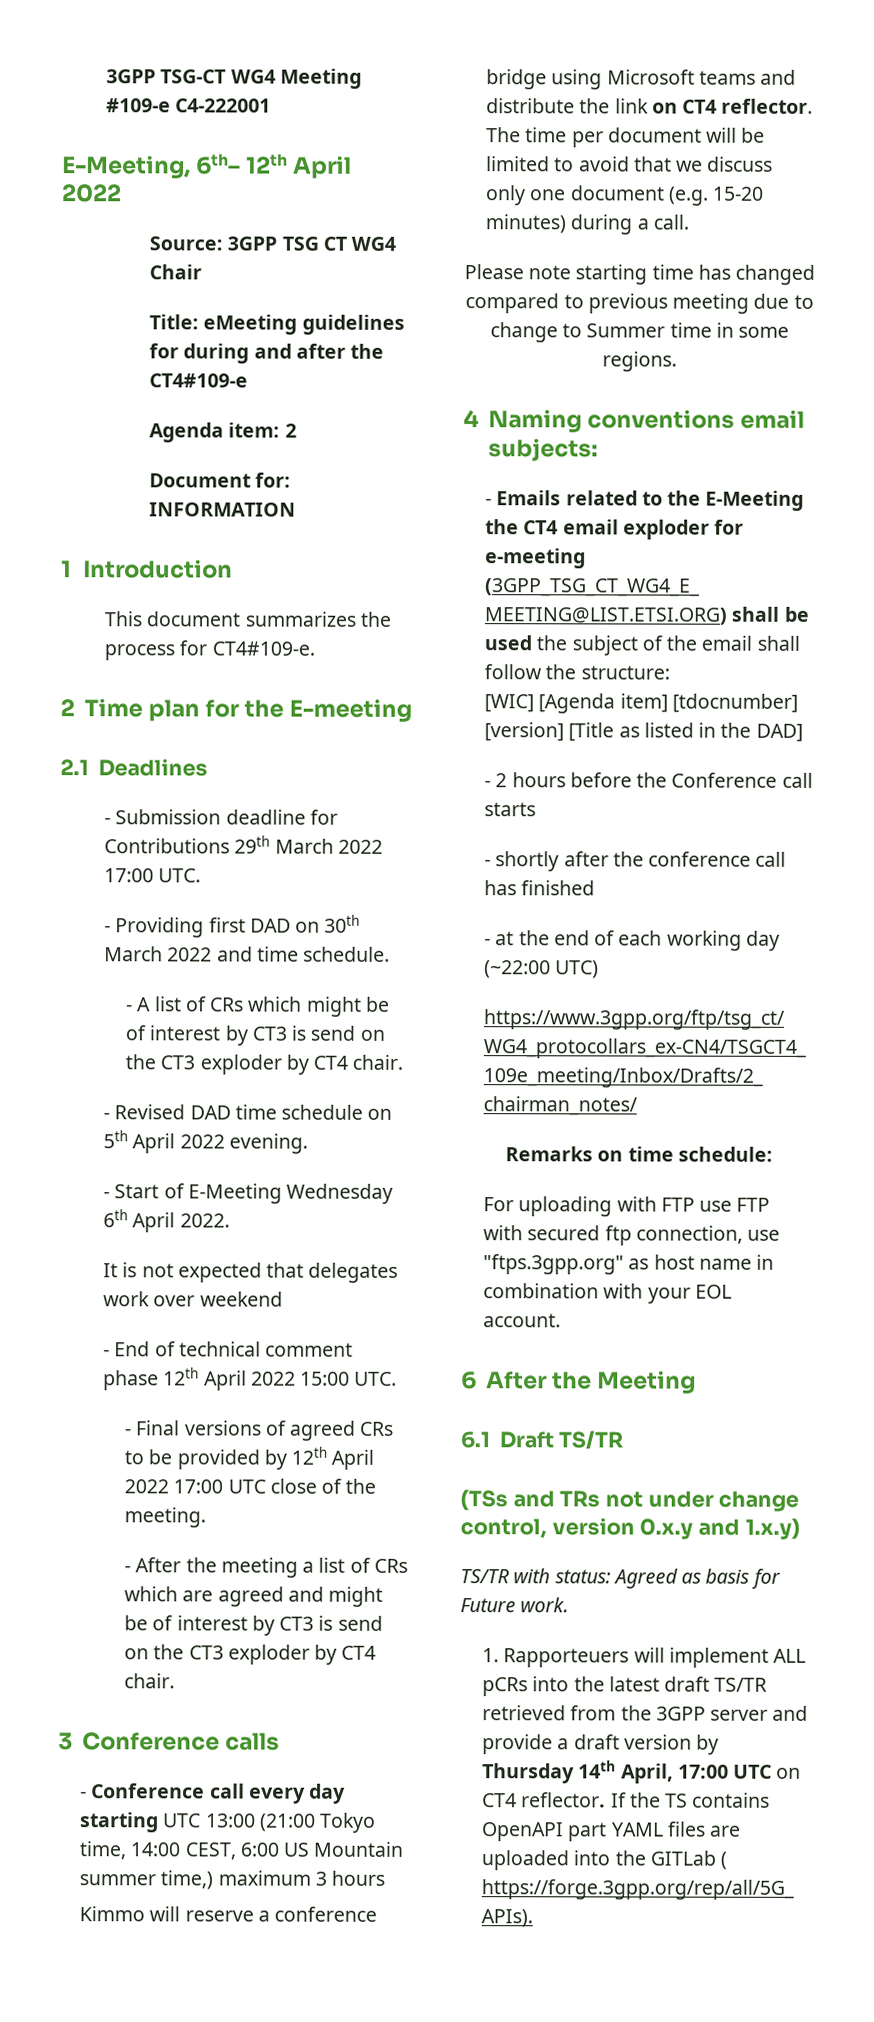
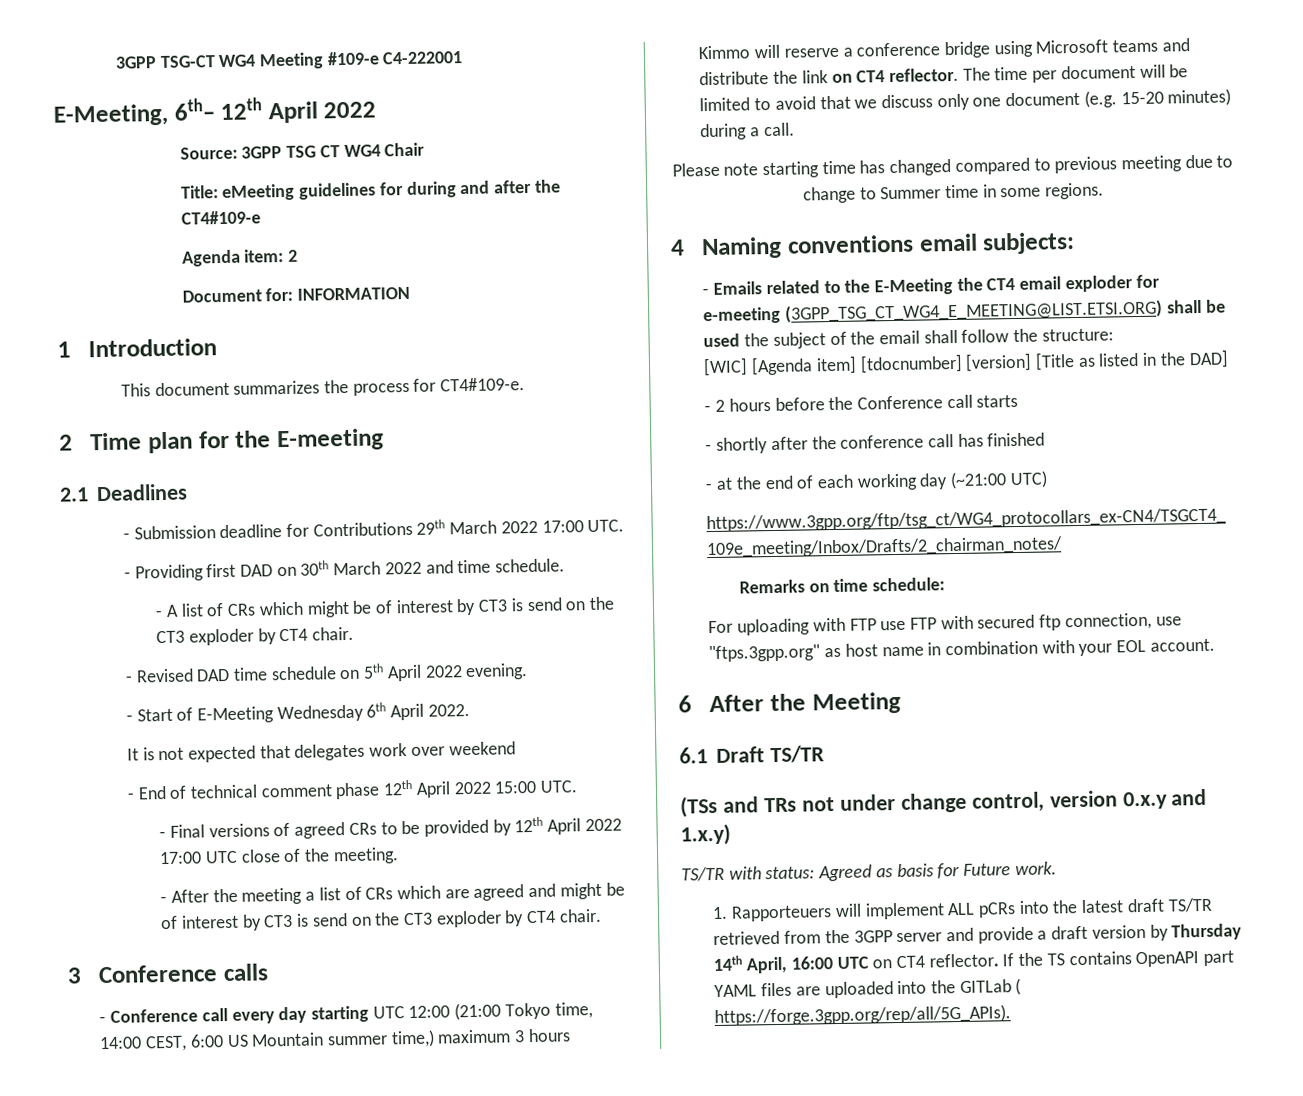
[205,1813,256,1828] 13:00 -> [408,1005,451,1019] 12:00
[484,960,552,979] (~22:00 -> [950,471,1008,490] (~21:00
[677,1764,729,1779] 17:00 -> [790,956,833,970] 16:00

